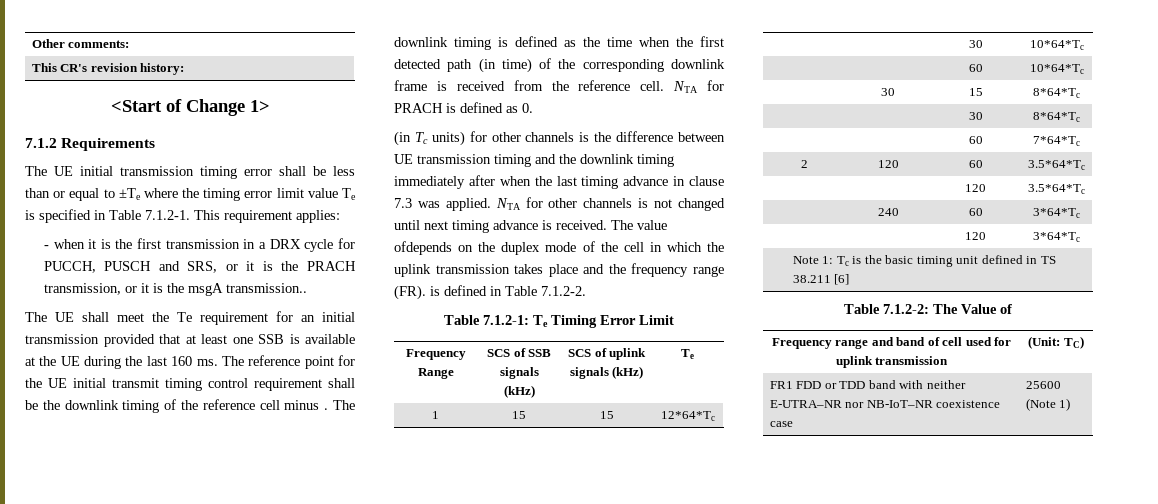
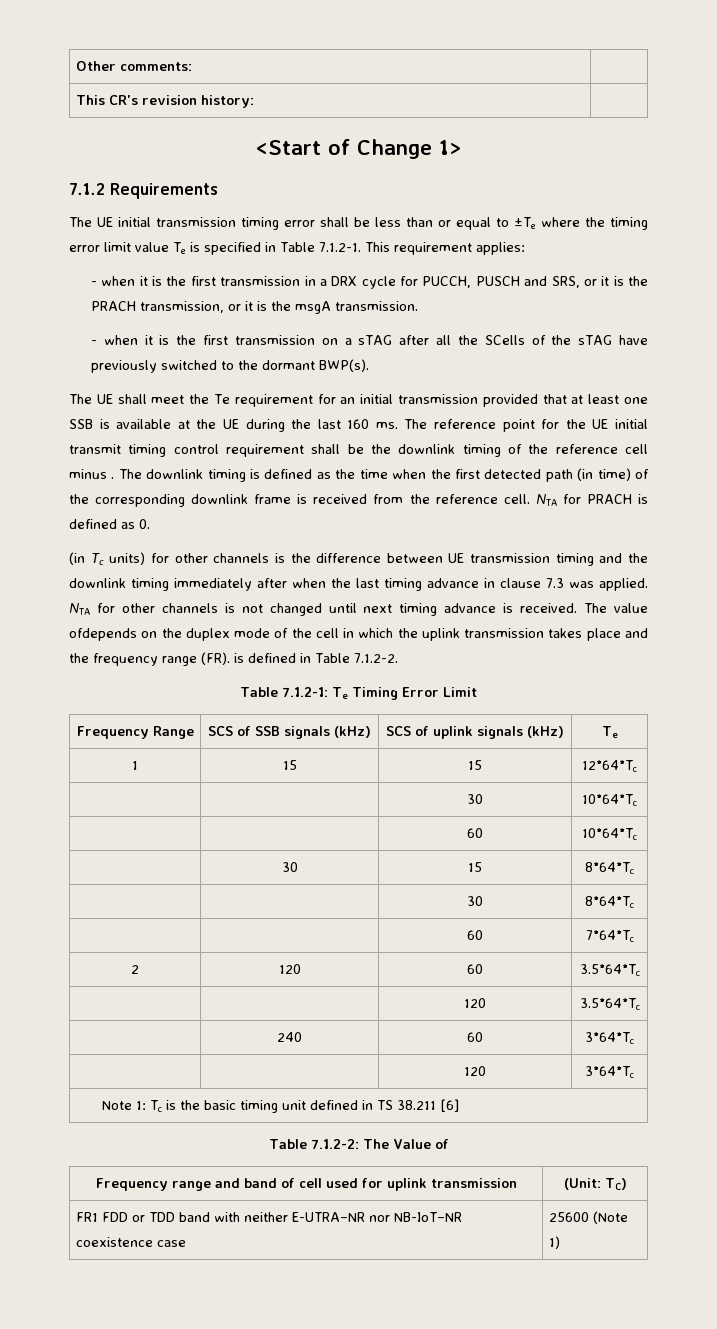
[225,283,307,293] transmission.. -> [334,301,418,311] [90,335,648,345] [90,359,369,373] transmission. // - when it is the first transmission on a sTAG after all the SCells of the sTAG have previously switched to the dormant BWP(s).

